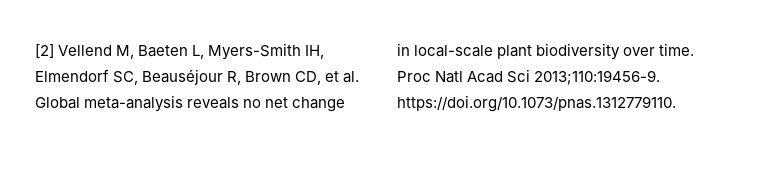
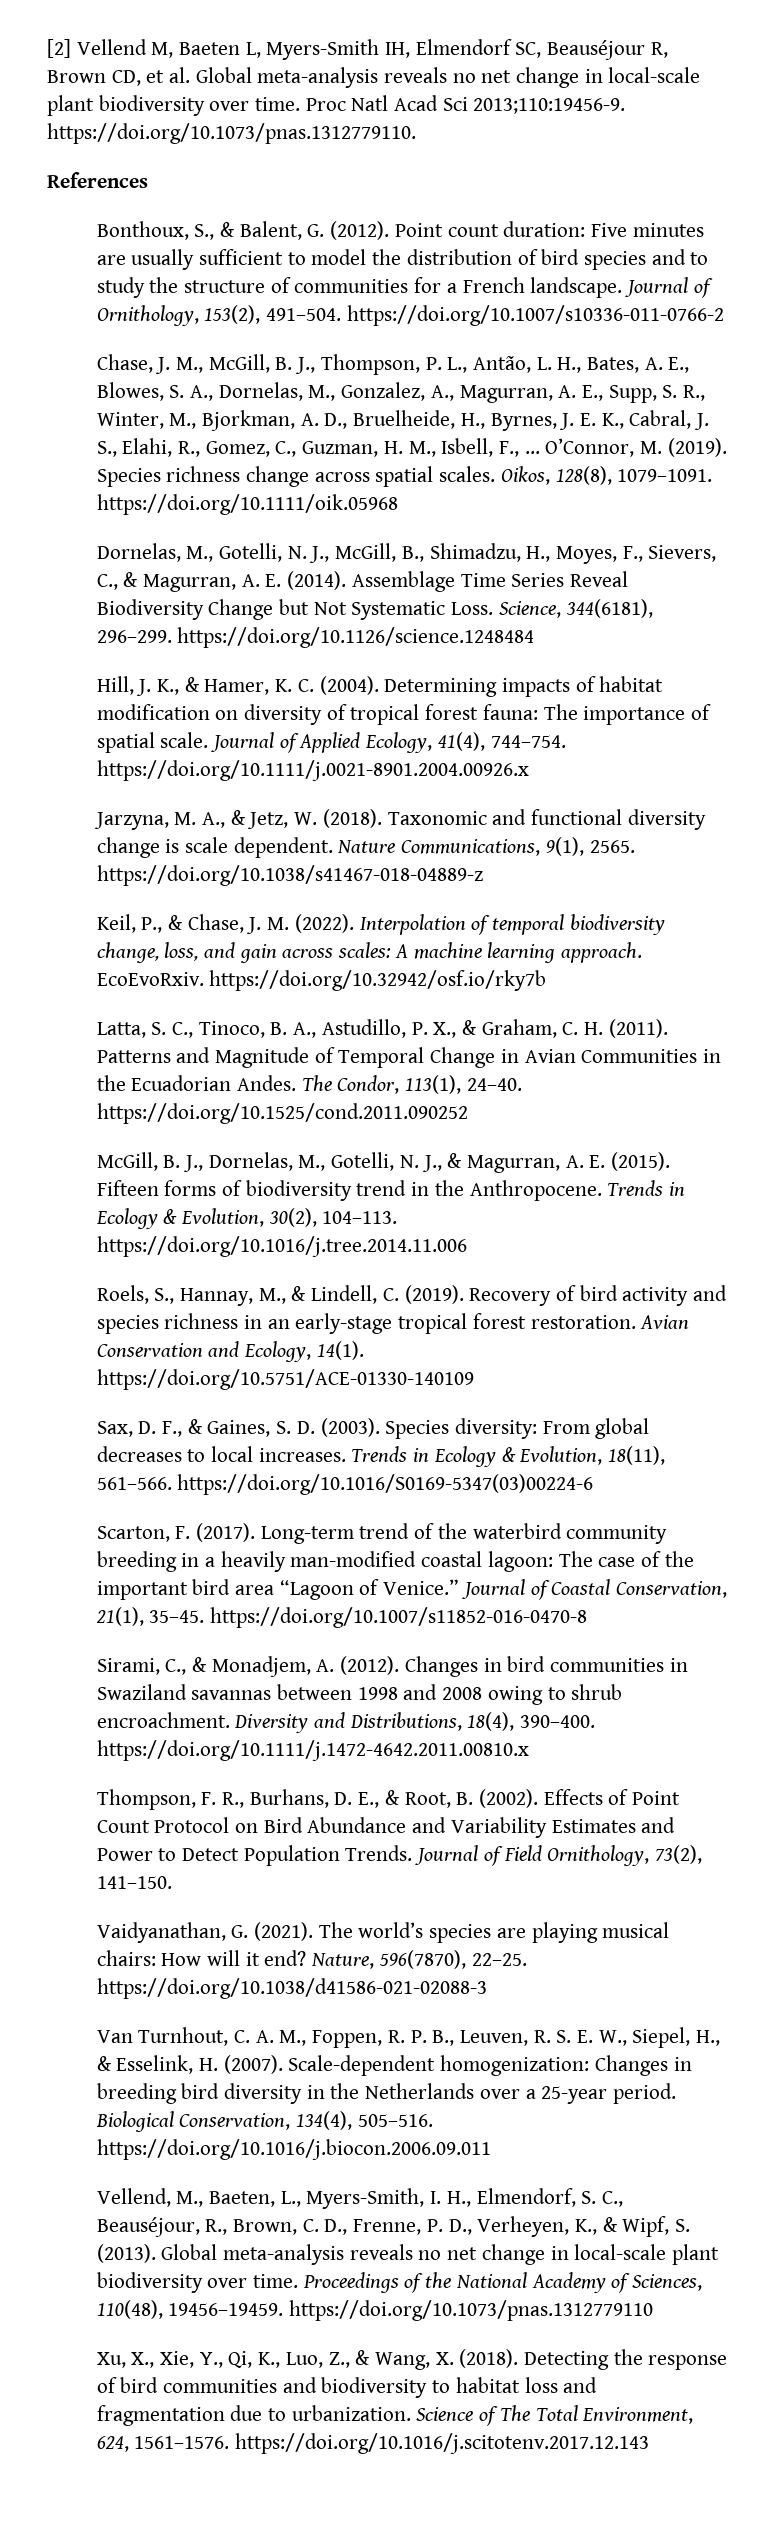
(676, 103) none -> [47,172,148,188] [96,221,704,240] [96,249,709,270] [96,277,713,298] [96,305,724,326] [96,354,690,375] [96,382,705,403] [96,410,709,431] [96,438,727,457] [96,466,713,487] [96,494,398,515] [96,543,717,564] [96,571,628,592] [96,599,653,620] [96,627,535,648] [96,676,664,697] [96,704,711,725] [96,732,566,753] [96,760,529,781] [93,809,706,830] [96,837,635,858] [96,865,483,886] [96,914,665,935] [96,942,642,963] [96,970,547,991] [96,1019,668,1038] [96,1047,721,1068] [96,1075,522,1094] [96,1103,468,1124] [96,1152,670,1173] [96,1180,685,1201] [95,1208,398,1229] [96,1236,467,1257] [96,1285,727,1306] [96,1313,690,1334] [96,1341,364,1362] [96,1369,474,1390] [96,1418,650,1439] [96,1446,665,1467] [96,1474,594,1495] [96,1523,668,1544] [96,1551,694,1572] [96,1579,727,1600] [95,1607,588,1628] [96,1656,688,1677] [96,1684,623,1705] [96,1712,596,1733] [96,1740,529,1761] [96,1789,680,1810] [96,1817,676,1838] [96,1845,702,1866] [96,1876,172,1889] [96,1922,670,1943] [96,1950,527,1969] [96,1978,487,1999] [96,2027,720,2048] [96,2055,692,2076] [96,2083,676,2104] [95,2111,433,2132] [96,2139,491,2160] [96,2188,623,2209] [96,2216,690,2237] [96,2244,719,2265] [96,2272,702,2293] [96,2300,654,2321] [96,2349,728,2370] [96,2377,598,2398] [96,2405,694,2426] [96,2433,650,2454] // References // Bonthoux, S., & Balent, G. (2012). Point count duration: Five minutes are usually sufficient to model the distribution of bird species and to study the structure of communities for a French landscape. Journal of Ornithology, 153(2), 491–504. https://doi.org/10.1007/s10336-011-0766-2 // Chase, J. M., McGill, B. J., Thompson, P. L., Antão, L. H., Bates, A. E., Blowes, S. A., Dornelas, M., Gonzalez, A., Magurran, A. E., Supp, S. R., Winter, M., Bjorkman, A. D., Bruelheide, H., Byrnes, J. E. K., Cabral, J. S., Elahi, R., Gomez, C., Guzman, H. M., Isbell, F., … O’Connor, M. (2019). Species richness change across spatial scales. Oikos, 128(8), 1079–1091. https://doi.org/10.1111/oik.05968 // Dornelas, M., Gotelli, N. J., McGill, B., Shimadzu, H., Moyes, F., Sievers, C., & Magurran, A. E. (2014). Assemblage Time Series Reveal Biodiversity Change but Not Systematic Loss. Science, 344(6181), 296–299. https://doi.org/10.1126/science.1248484 // Hill, J. K., & Hamer, K. C. (2004). Determining impacts of habitat modification on diversity of tropical forest fauna: The importance of spatial scale. Journal of Applied Ecology, 41(4), 744–754. https://doi.org/10.1111/j.0021-8901.2004.00926.x // Jarzyna, M. A., & Jetz, W. (2018). Taxonomic and functional diversity change is scale dependent. Nature Communications, 9(1), 2565. https://doi.org/10.1038/s41467-018-04889-z // Keil, P., & Chase, J. M. (2022). Interpolation of temporal biodiversity change, loss, and gain across scales: A machine learning approach. EcoEvoRxiv. https://doi.org/10.32942/osf.io/rky7b // Latta, S. C., Tinoco, B. A., Astudillo, P. X., & Graham, C. H. (2011). Patterns and Magnitude of Temporal Change in Avian Communities in the Ecuadorian Andes. The Condor, 113(1), 24–40. https://doi.org/10.1525/cond.2011.090252 // McGill, B. J., Dornelas, M., Gotelli, N. J., & Magurran, A. E. (2015). Fifteen forms of biodiversity trend in the Anthropocene. Trends in Ecology & Evolution, 30(2), 104–113. https://doi.org/10.1016/j.tree.2014.11.006 // Roels, S., Hannay, M., & Lindell, C. (2019). Recovery of bird activity and species richness in an early-stage tropical forest restoration. Avian Conservation and Ecology, 14(1). https://doi.org/10.5751/ACE-01330-140109 // Sax, D. F., & Gaines, S. D. (2003). Species diversity: From global decreases to local increases. Trends in Ecology & Evolution, 18(11), 561–566. https://doi.org/10.1016/S0169-5347(03)00224-6 // Scarton, F. (2017). Long-term trend of the waterbird community breeding in a heavily man-modified coastal lagoon: The case of the important bird area “Lagoon of Venice.” Journal of Coastal Conservation, 21(1), 35–45. https://doi.org/10.1007/s11852-016-0470-8 // Sirami, C., & Monadjem, A. (2012). Changes in bird communities in Swaziland savannas between 1998 and 2008 owing to shrub encroachment. Diversity and Distributions, 18(4), 390–400. https://doi.org/10.1111/j.1472-4642.2011.00810.x // Thompson, F. R., Burhans, D. E., & Root, B. (2002). Effects of Point Count Protocol on Bird Abundance and Variability Estimates and Power to Detect Population Trends. Journal of Field Ornithology, 73(2), 141–150. // Vaidyanathan, G. (2021). The world’s species are playing musical chairs: How will it end? Nature, 596(7870), 22–25. https://doi.org/10.1038/d41586-021-02088-3 // Van Turnhout, C. A. M., Foppen, R. P. B., Leuven, R. S. E. W., Siepel, H., & Esselink, H. (2007). Scale-dependent homogenization: Changes in breeding bird diversity in the Netherlands over a 25-year period. Biological Conservation, 134(4), 505–516. https://doi.org/10.1016/j.biocon.2006.09.011 // Vellend, M., Baeten, L., Myers-Smith, I. H., Elmendorf, S. C., Beauséjour, R., Brown, C. D., Frenne, P. D., Verheyen, K., & Wipf, S. (2013). Global meta-analysis reveals no net change in local-scale plant biodiversity over time. Proceedings of the National Academy of Sciences, 110(48), 19456–19459. https://doi.org/10.1073/pnas.1312779110 // Xu, X., Xie, Y., Qi, K., Luo, Z., & Wang, X. (2018). Detecting the response of bird communities and biodiversity to habitat loss and fragmentation due to urbanization. Science of The Total Environment, 624, 1561–1576. https://doi.org/10.1016/j.scitotenv.2017.12.143

